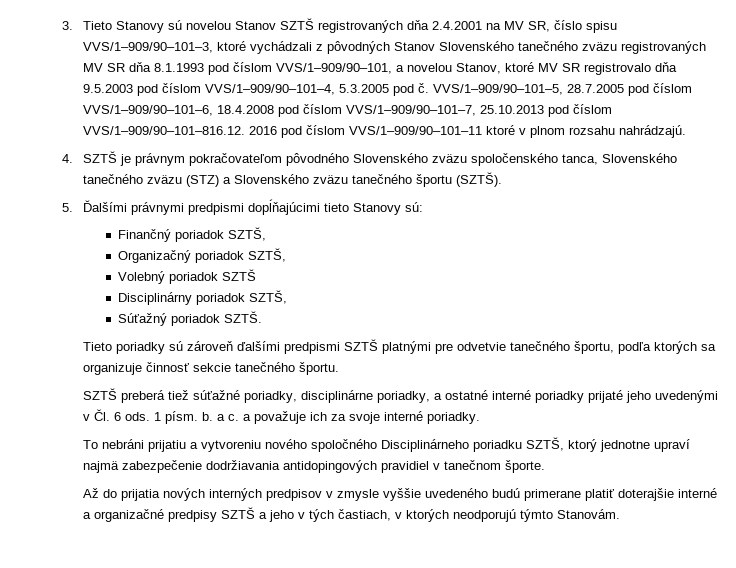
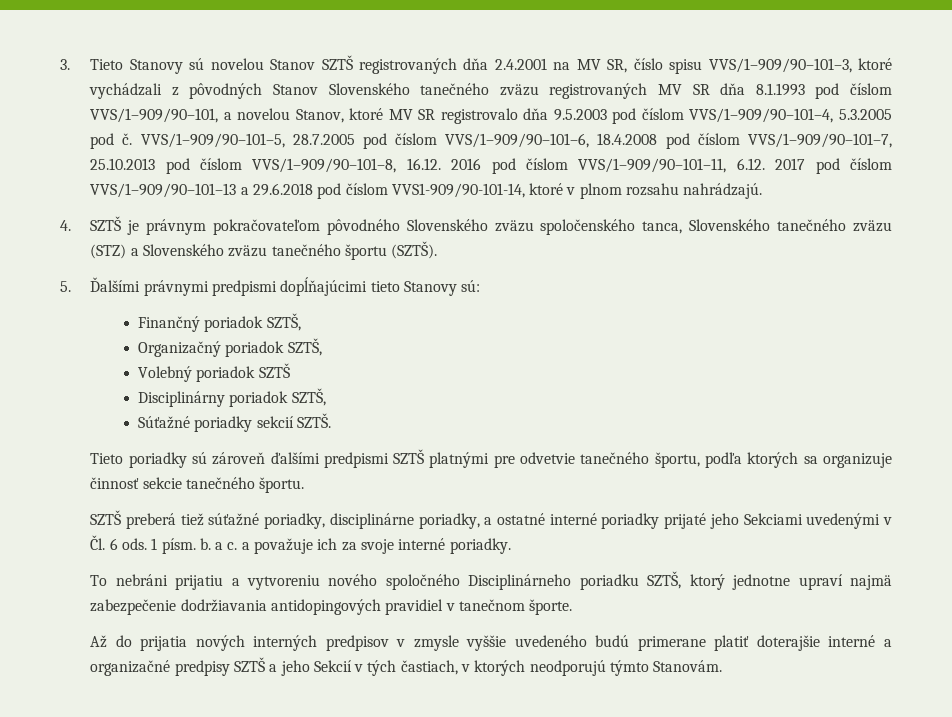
[82,126,245,135] VVS/1–909/90–101–816.12. -> [252,158,441,173] VVS/1–909/90–101–8, 16.12.
[348,126,482,135] VVS/1–909/90–101–11 -> [578,158,893,174] [90,183,525,199] VVS/1–909/90–101–11, 6.12. 2017 pod číslom VVS/1–909/90–101–13 a 29.6.2018 pod číslom VVS1-909/90-101-14,
[117,313,220,326] Súťažný poriadok -> [138,416,294,432] Súťažné poriadky sekcií
(651, 397) none -> [743,513,803,525] Sekciami
(294, 516) none -> [313,660,352,672] Sekcií

